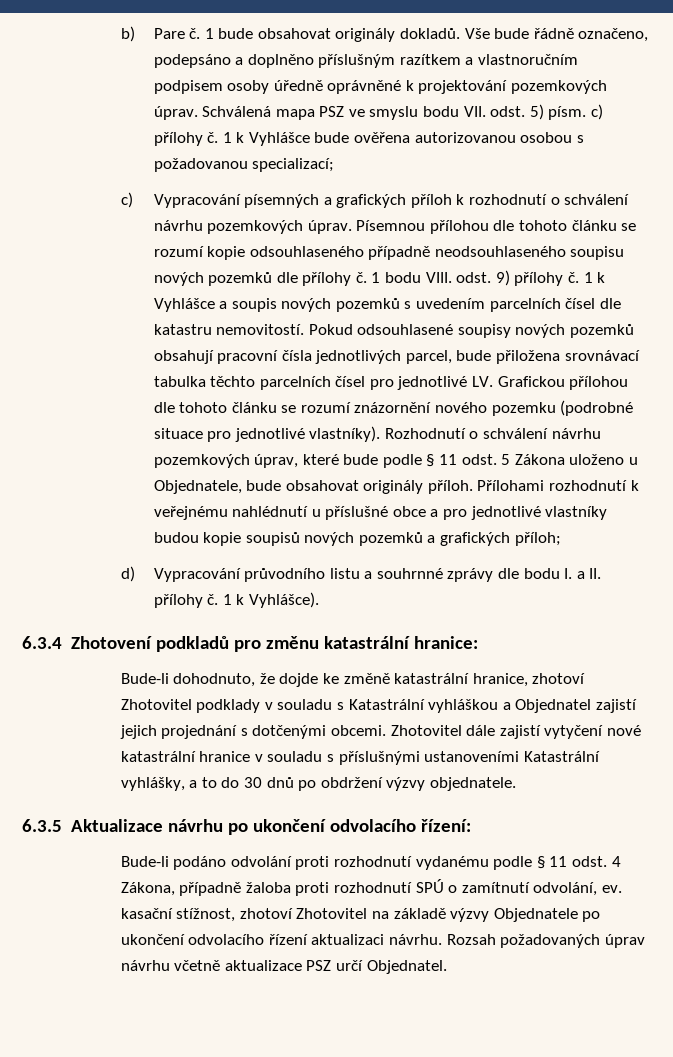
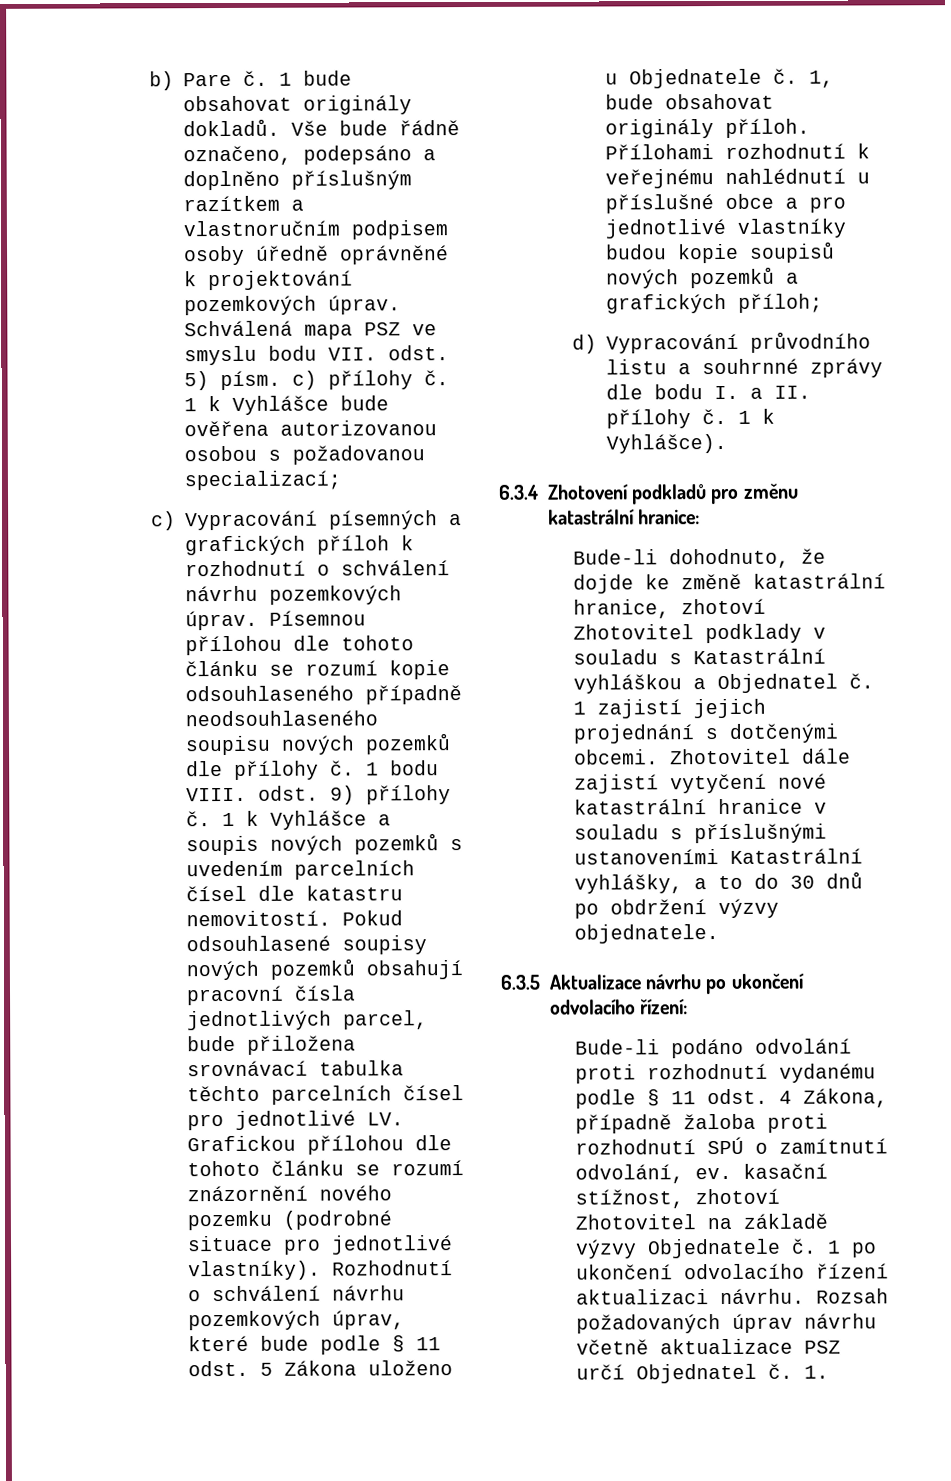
[153,480,242,494] Objednatele, -> [629,68,835,89] Objednatele č. 1,
(592, 706) none -> [849,673,875,689] [573,701,587,715] č. 1
(578, 915) none -> [792,1238,842,1254] č. 1
[366,960,447,974] Objednatel. -> [636,1363,830,1384] Objednatel č. 1.

